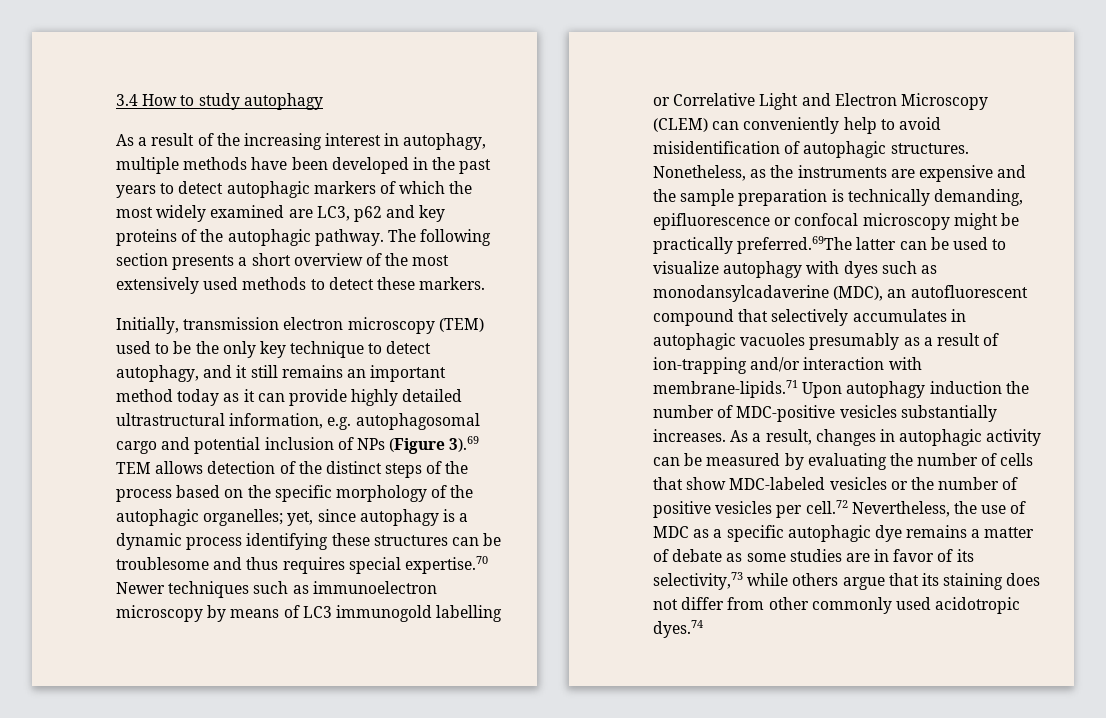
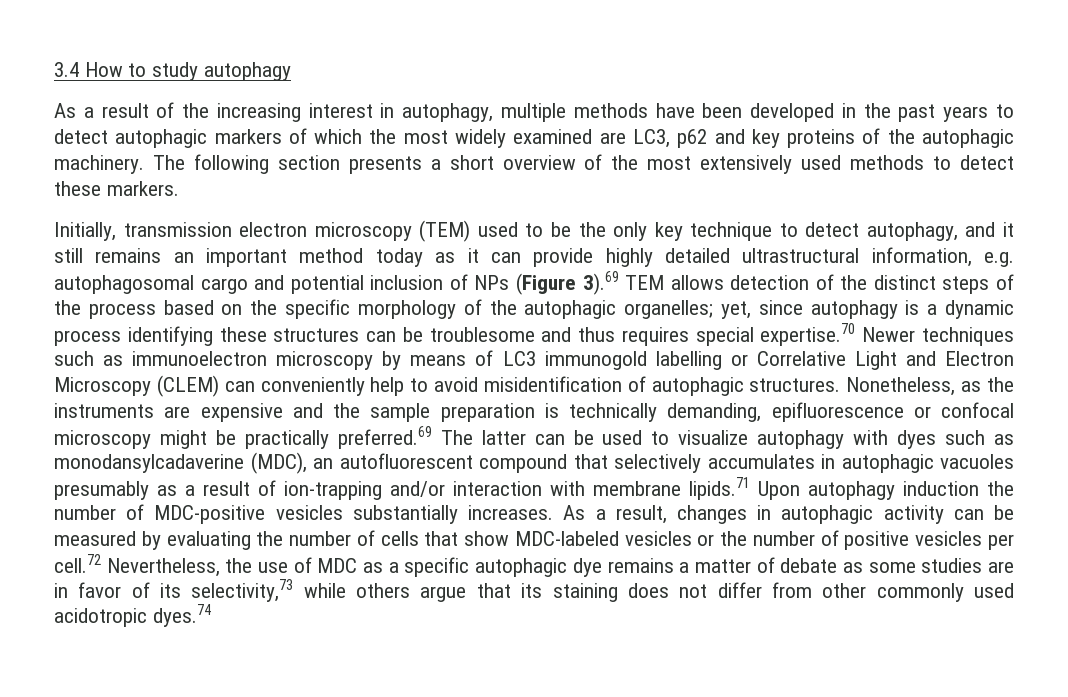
[314,229,384,246] pathway. -> [54,155,144,174] machinery.
[737,236,853,254] preferred.69The -> [337,426,473,449] preferred.69 The
[653,380,798,398] membrane-lipids.71 -> [593,477,750,500] membrane lipids.71

